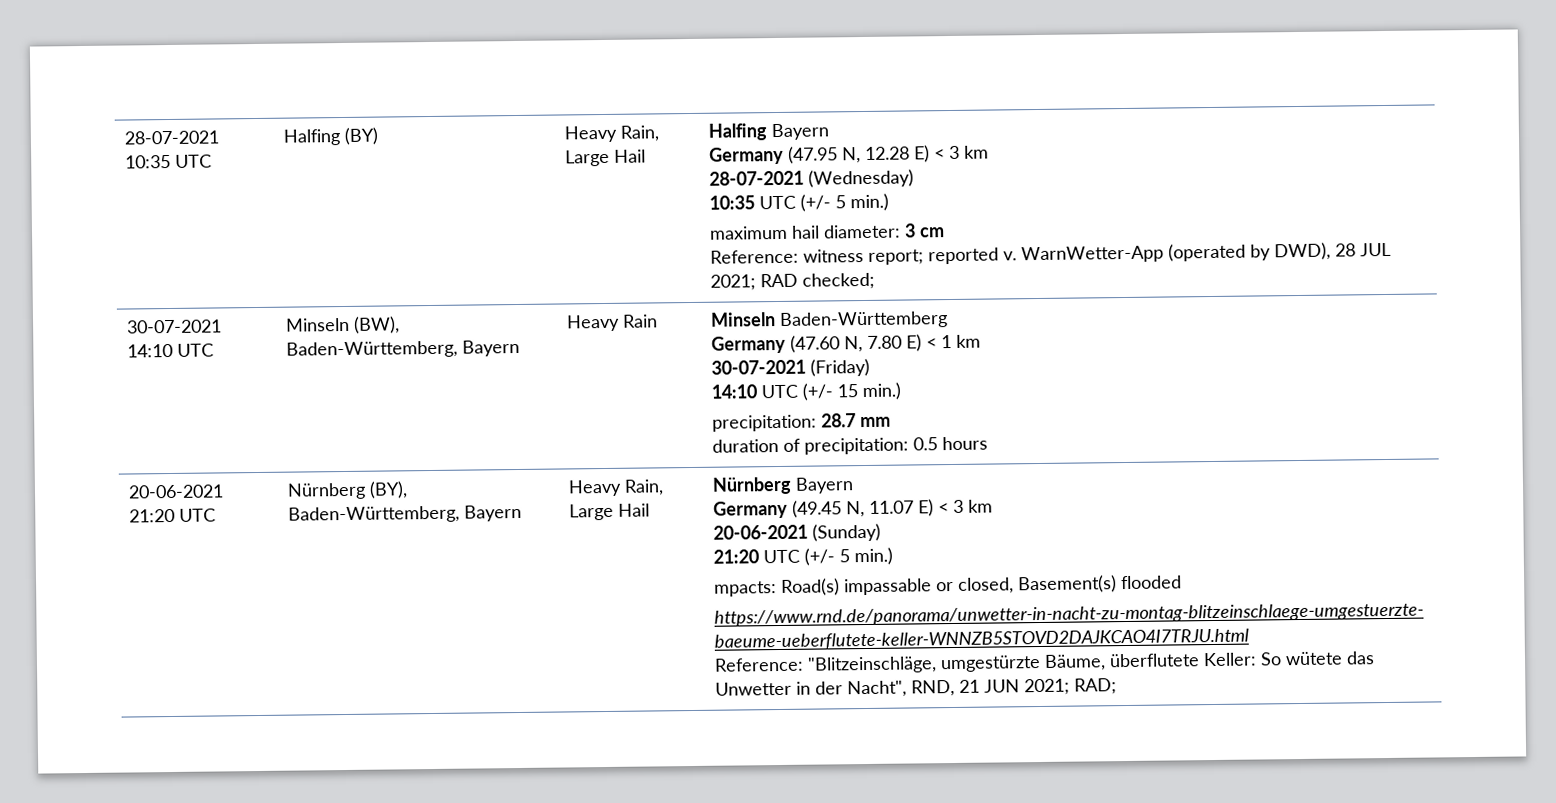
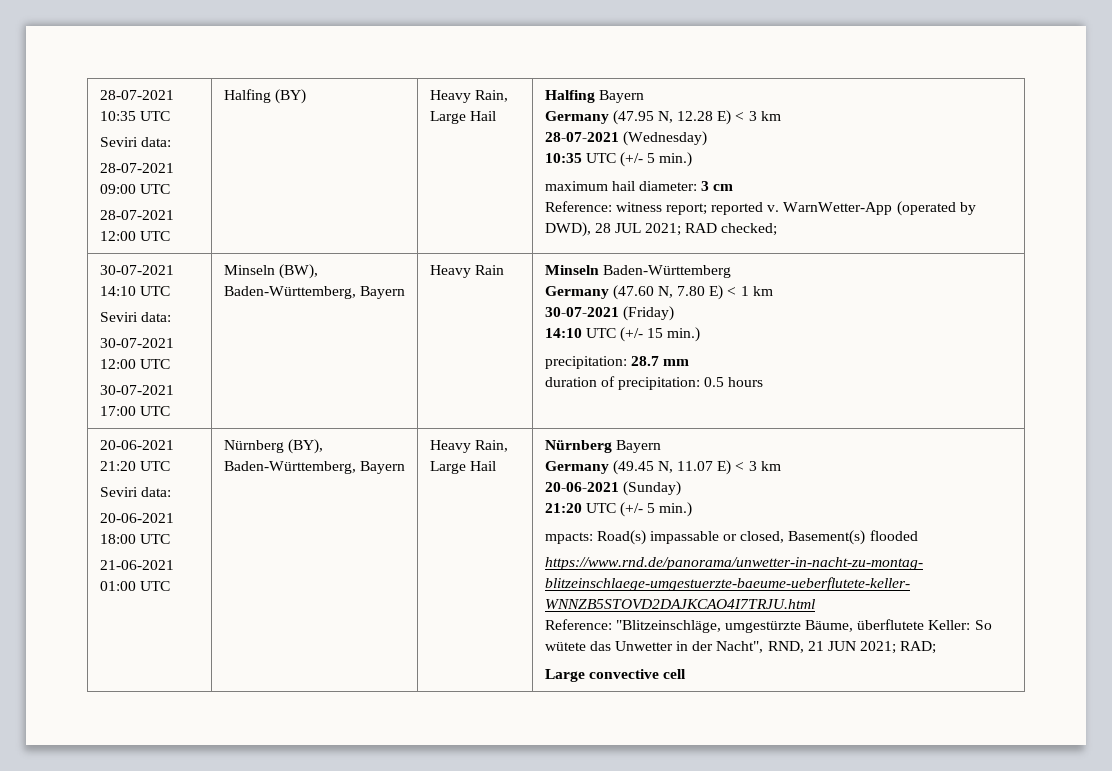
(213, 161) none -> [99,137,171,147] [99,163,174,173] [99,184,170,194] [99,210,174,220] [99,231,170,241] // Seviri data: // 28-07-2021 09:00 UTC // 28-07-2021 12:00 UTC
(215, 350) none -> [99,312,171,322] [99,338,174,348] [99,359,170,369] [99,385,174,395] [99,406,170,416] // Seviri data: // 30-07-2021 12:00 UTC // 30-07-2021 17:00 UTC
(217, 515) none -> [99,487,171,497] [99,513,174,523] [99,534,170,544] [99,560,174,570] [99,581,170,591] // Seviri data: // 20-06-2021 18:00 UTC // 21-06-2021 01:00 UTC
(1118, 686) none -> [544,669,686,682] // Large convective cell

